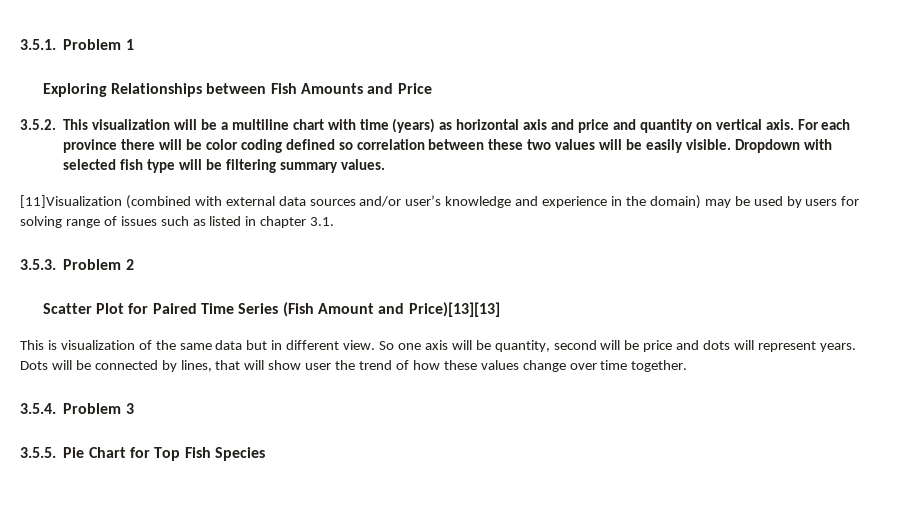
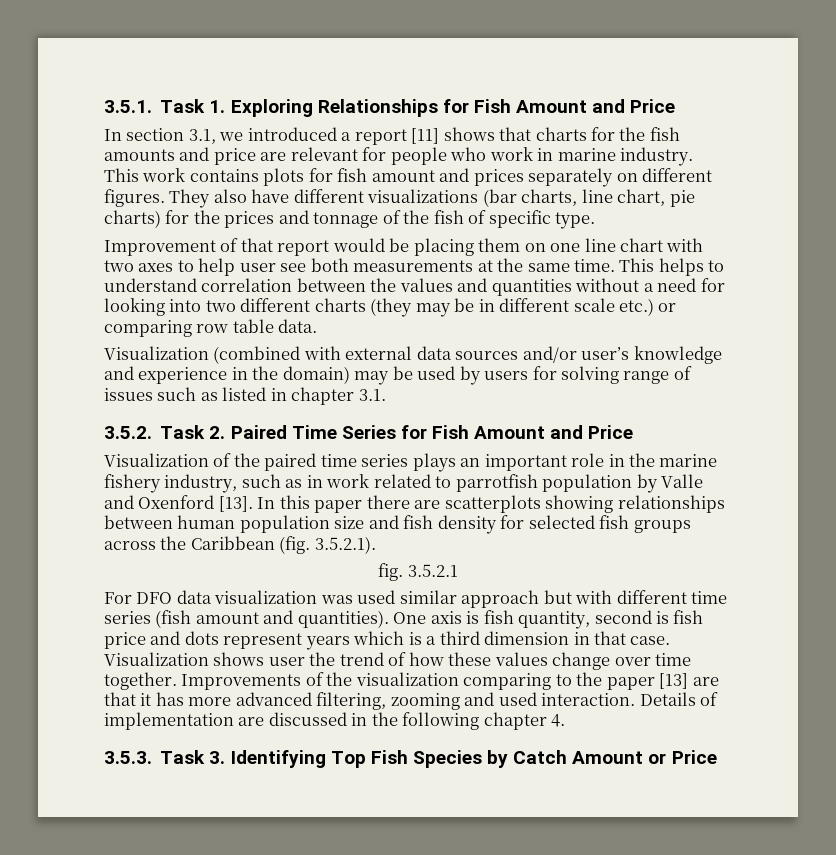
[63,39,134,50] [42,83,432,97] [20,118,851,133] [63,139,832,153] [63,159,385,173] [20,195,122,208] Problem 1 // Exploring Relationships between Fish Amounts and Price // 3.5.2. This visualization will be a multiline chart with time (years) as horizontal axis and price and quantity on vertical axis. For each province there will be color coding defined so correlation between these two values will be easily visible. Dropdown with selected fish type will be filtering summary values. // [11]Visualization -> [160,99,676,117] [104,127,680,145] [104,147,694,166] [104,168,713,187] [104,189,695,208] [104,210,596,229] [104,238,704,256] [104,258,725,276] [104,278,725,296] [104,298,677,317] [104,319,318,337] [104,346,209,360] Task 1. Exploring Relationships for Fish Amount and Price // In section 3.1, we introduced a report [11] shows that charts for the fish amounts and price are relevant for people who work in marine industry. This work contains plots for fish amount and prices separately on different figures. They also have different visualizations (bar charts, line chart, pie charts) for the prices and tonnage of the fish of specific type. // Improvement of that report would be placing them on one line chart with two axes to help user see both measurements at the same time. This helps to understand correlation between the values and quantities without a need for looking into two different charts (they may be in different scale etc.) or comparing row table data. // Visualization
[20,259,134,270] [42,302,500,317] [20,340,856,352] [20,360,302,372] 3.5.3. Problem 2 // Scatter Plot for Paired Time Series (Fish Amount and Price)[13][13] // This is visualization of the same data but in different view. So one axis will be quantity, second will be price and dots will represent years. Dots will be connected by lines, that will show -> [104,425,634,439] [104,453,718,472] [104,474,704,493] [104,495,725,513] [104,515,691,534] [104,536,376,554] [378,563,458,581] [104,590,728,608] [104,610,704,629] [104,631,671,650] [104,652,265,666] 3.5.2. Task 2. Paired Time Series for Fish Amount and Price // Visualization of the paired time series plays an important role in the marine fishery industry, such as in work related to parrotfish population by Valle and Oxenford [13]. In this paper there are scatterplots showing relationships between human population size and fish density for selected fish groups across the Caribbean (fig. 3.5.2.1). // fig. 3.5.2.1 // For DFO data visualization was used similar approach but with different time series (fish amount and quantities). One axis is fish quantity, second is fish price and dots represent years which is a third dimension in that case. Visualization shows
[20,403,134,414] [20,447,265,461] // 3.5.4. Problem 3 // 3.5.5. Pie Chart for Top Fish Species -> [181,672,719,690] [104,692,719,710] [104,712,566,730] [104,750,717,768] Improvements of the visualization comparing to the paper [13] are that it has more advanced filtering, zooming and used interaction. Details of implementation are discussed in the following chapter 4. // 3.5.3. Task 3. Identifying Top Fish Species by Catch Amount or Price

